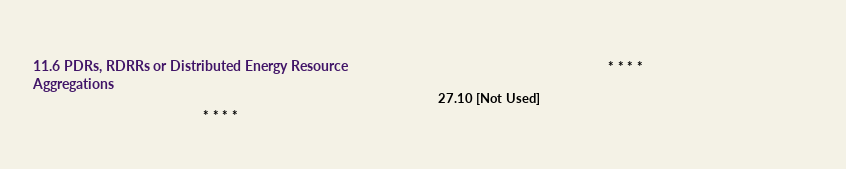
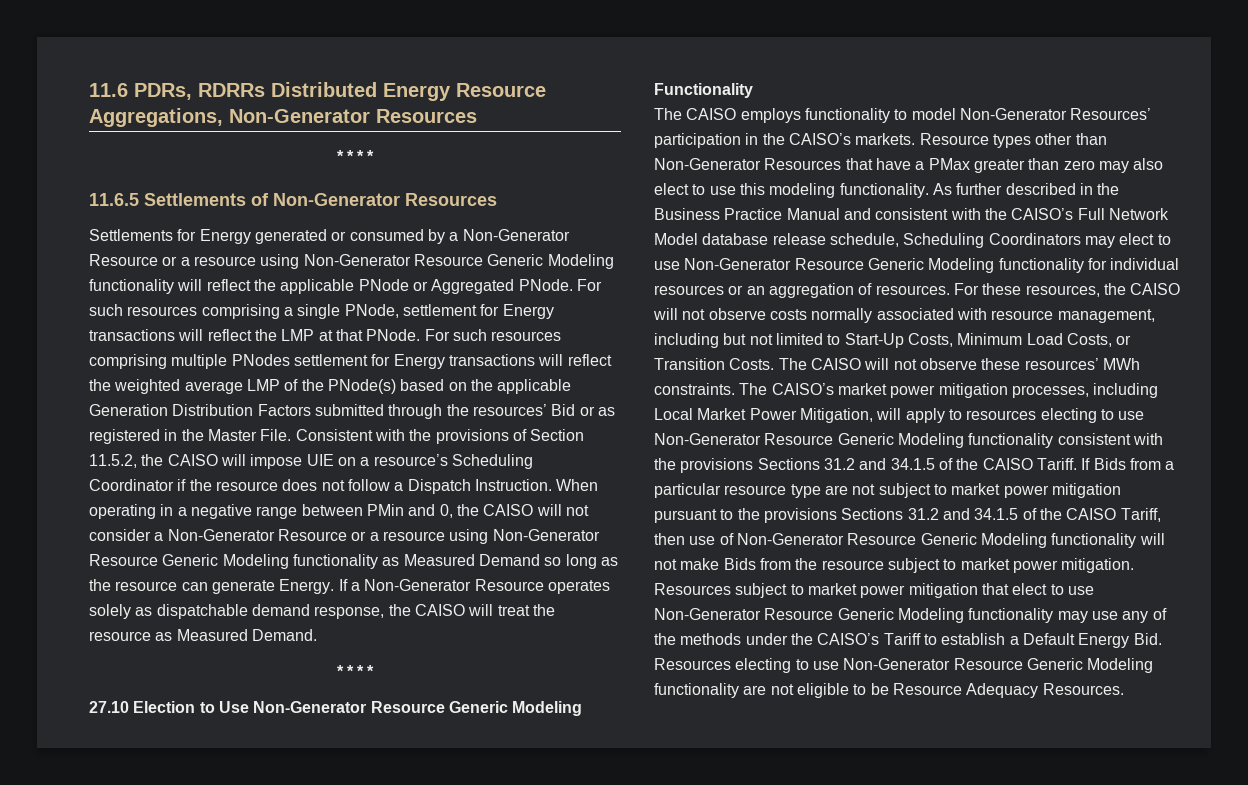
[153,63,168,71] or -> (265, 90) none
[32,78,114,92] [203,110,238,120] Aggregations // * * * * -> [89,108,477,127] [336,150,375,162] [89,193,497,206] [89,229,570,244] [89,254,614,269] [89,279,602,294] [89,304,554,319] [89,329,562,341] [89,354,612,369] [89,379,572,394] [89,404,615,419] [89,429,585,444] [89,454,533,469] [89,479,599,494] [89,504,589,519] [89,529,600,544] [89,554,618,569] [89,579,610,594] [89,604,555,619] [89,629,317,641] Aggregations, Non-Generator Resources // * * * * // 11.6.5 Settlements of Non-Generator Resources // Settlements for Energy generated or consumed by a Non-Generator Resource or a resource using Non-Generator Resource Generic Modeling functionality will reflect the applicable PNode or Aggregated PNode. For such resources comprising a single PNode, settlement for Energy transactions will reflect the LMP at that PNode. For such resources comprising multiple PNodes settlement for Energy transactions will reflect the weighted average LMP of the PNode(s) based on the applicable Generation Distribution Factors submitted through the resources’ Bid or as registered in the Master File. Consistent with the provisions of Section 11.5.2, the CAISO will impose UIE on a resource’s Scheduling Coordinator if the resource does not follow a Dispatch Instruction. When operating in a negative range between PMin and 0, the CAISO will not consider a Non-Generator Resource or a resource using Non-Generator Resource Generic Modeling functionality as Measured Demand so long as the resource can generate Energy. If a Non-Generator Resource operates solely as dispatchable demand response, the CAISO will treat the resource as Measured Demand.
[476,93,540,105] [Not Used] -> [133,701,583,716] [654,83,753,98] [654,108,1152,123] [654,133,1107,148] [654,158,1164,173] [654,183,1120,198] [654,208,1169,220] [654,233,1171,248] [654,258,1180,273] [654,283,1181,298] [653,308,1155,323] [654,333,1132,348] [654,358,1140,370] [654,383,1159,398] [654,408,1145,423] [654,433,1163,448] [654,458,1175,473] [654,483,1121,498] [654,508,1161,523] [654,533,1165,548] [654,558,1135,573] [654,583,1094,598] [654,608,1167,623] [654,633,1162,648] [654,658,1154,673] [654,683,1124,698] Election to Use Non-Generator Resource Generic Modeling Functionality // The CAISO employs functionality to model Non-Generator Resources’ participation in the CAISO’s markets. Resource types other than Non-Generator Resources that have a PMax greater than zero may also elect to use this modeling functionality. As further described in the Business Practice Manual and consistent with the CAISO’s Full Network Model database release schedule, Scheduling Coordinators may elect to use Non-Generator Resource Generic Modeling functionality for individual resources or an aggregation of resources. For these resources, the CAISO will not observe costs normally associated with resource management, including but not limited to Start-Up Costs, Minimum Load Costs, or Transition Costs. The CAISO will not observe these resources’ MWh constraints. The CAISO’s market power mitigation processes, including Local Market Power Mitigation, will apply to resources electing to use Non-Generator Resource Generic Modeling functionality consistent with the provisions Sections 31.2 and 34.1.5 of the CAISO Tariff. If Bids from a particular resource type are not subject to market power mitigation pursuant to the provisions Sections 31.2 and 34.1.5 of the CAISO Tariff, then use of Non-Generator Resource Generic Modeling functionality will not make Bids from the resource subject to market power mitigation. Resources subject to market power mitigation that elect to use Non-Generator Resource Generic Modeling functionality may use any of the methods under the CAISO’s Tariff to establish a Default Energy Bid. Resources electing to use Non-Generator Resource Generic Modeling functionality are not eligible to be Resource Adequacy Resources.

